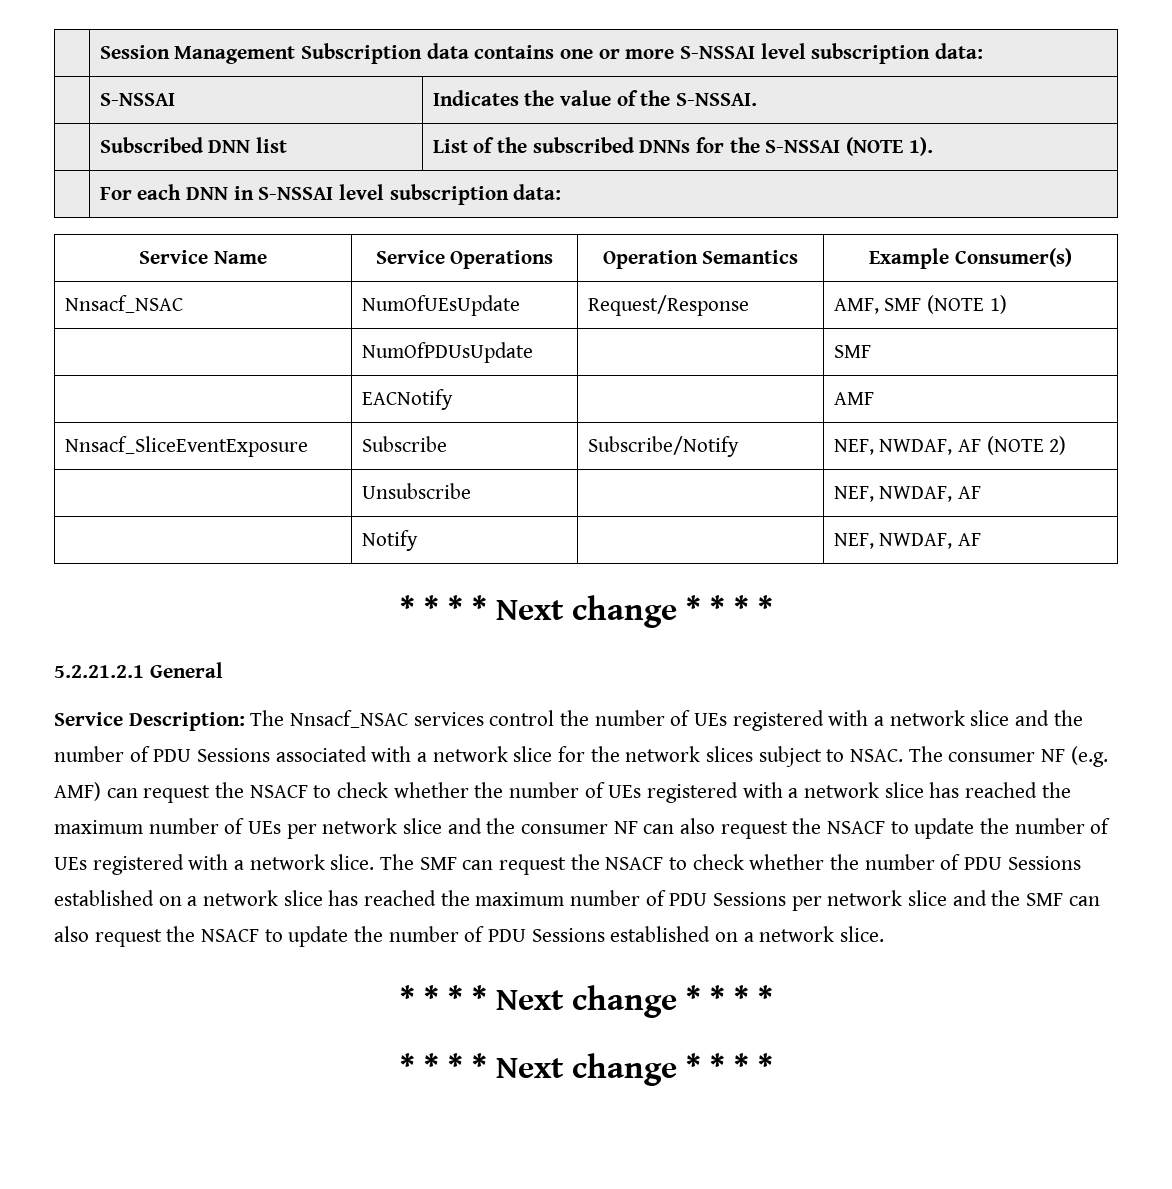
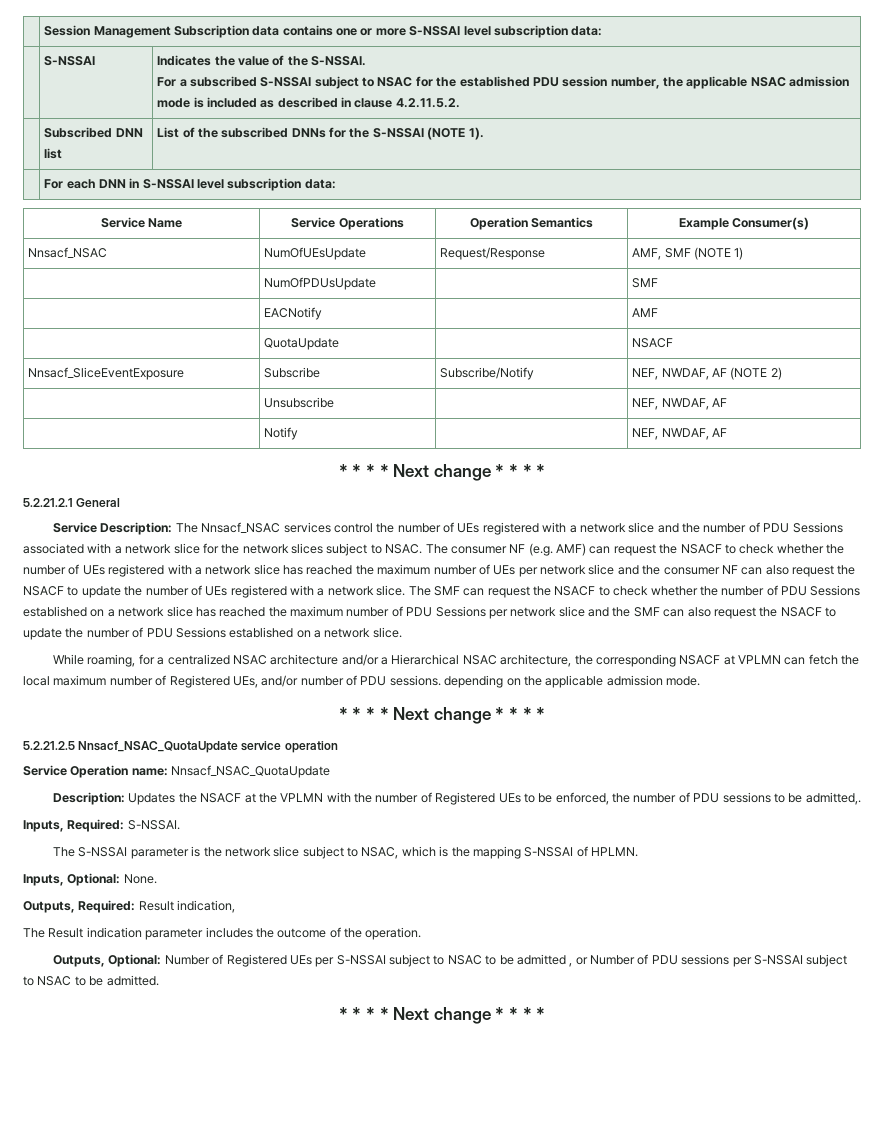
(758, 99) none -> [157,76,850,89] [157,97,460,108] // For a subscribed S-NSSAI subject to NSAC for the established PDU session number, the applicable NSAC admission mode is included as described in clause 4.2.11.5.2.
(874, 398) none -> [264,338,340,350] [632,338,674,348] // | QuotaUpdate | | NSACF
(885, 934) none -> [53,654,860,667] [23,675,700,688] // While roaming, for a centralized NSAC architecture and/or a Hierarchical NSAC architecture, the corresponding NSACF at VPLMN can fetch the local maximum number of Registered UEs, and/or number of PDU sessions. depending on the applicable admission mode.
(773, 997) none -> [23,741,338,753] [23,765,331,778] [53,792,861,805] [23,819,180,832] [53,846,639,859] [23,873,157,886] [23,900,236,913] [23,927,422,940] [53,954,848,967] [23,975,159,986] // 5.2.21.2.5 Nnsacf_NSAC_QuotaUpdate service operation // Service Operation name: Nnsacf_NSAC_QuotaUpdate // Description: Updates the NSACF at the VPLMN with the number of Registered UEs to be enforced, the number of PDU sessions to be admitted,. // Inputs, Required: S-NSSAI. // The S-NSSAI parameter is the network slice subject to NSAC, which is the mapping S-NSSAI of HPLMN. // Inputs, Optional: None. // Outputs, Required: Result indication, // The Result indication parameter includes the outcome of the operation. // Outputs, Optional: Number of Registered UEs per S-NSSAI subject to NSAC to be admitted , or Number of PDU sessions per S-NSSAI subject to NSAC to be admitted.

